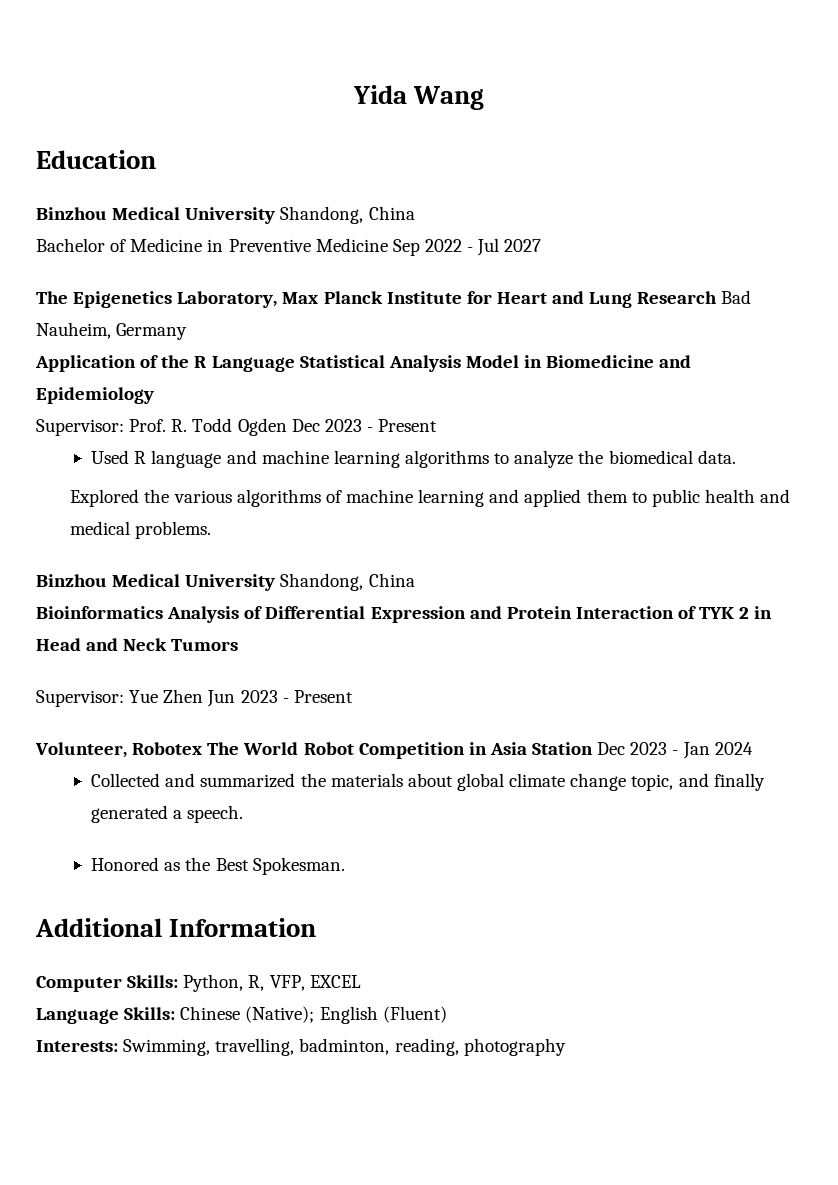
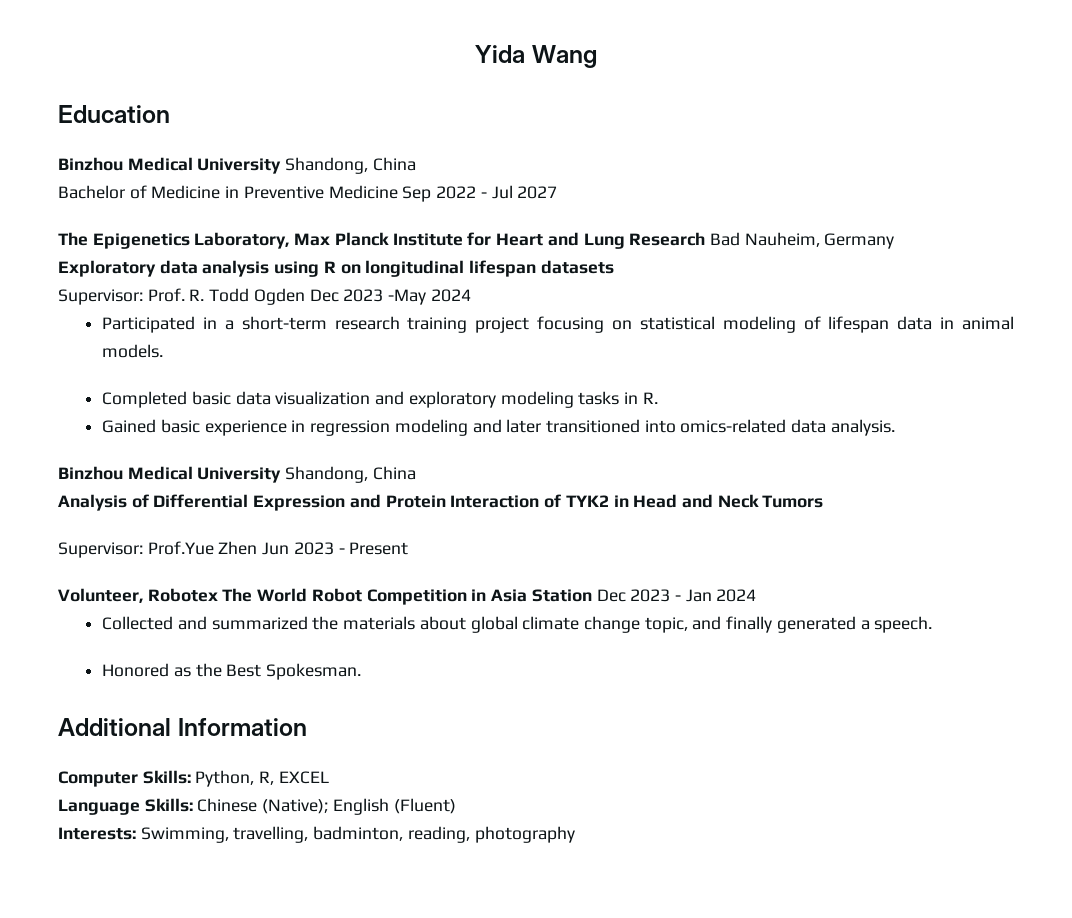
[35,355,692,372] [36,387,154,404] Application of the R Language Statistical Analysis Model in Biomedicine and Epidemiology -> [58,260,614,277] Exploratory data analysis using R on longitudinal lifespan datasets
[366,419,438,432] [91,450,736,468] [70,489,791,507] [70,521,212,539] [36,573,415,591] [36,606,163,619] - Present // Used R language and machine learning algorithms to analyze the biomedical data. // Explored the various algorithms of machine learning and applied them to public health and medical problems. // Binzhou Medical University Shandong, China // Bioinformatics -> [388,289,471,305] [102,316,1014,333] [102,344,164,358] [102,391,658,408] [102,419,895,436] [58,466,416,483] -May 2024 // Participated in a short-term research training project focusing on statistical modeling of lifespan data in animal models. // Completed basic data visualization and exploratory modeling tasks in R. // Gained basic experience in regression modeling and later transitioned into omics-related data analysis. // Binzhou Medical University Shandong, China //
[699,607,750,619] TYK 2 -> [565,495,609,507] TYK2
[129,690,159,703] Yue -> [147,541,214,555] Prof.Yue
[269,975,305,991] VFP, -> (275, 778) none

